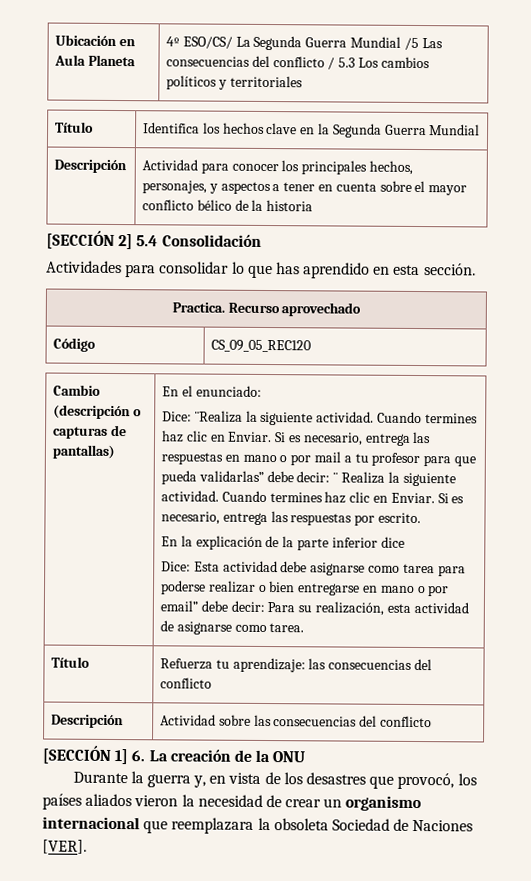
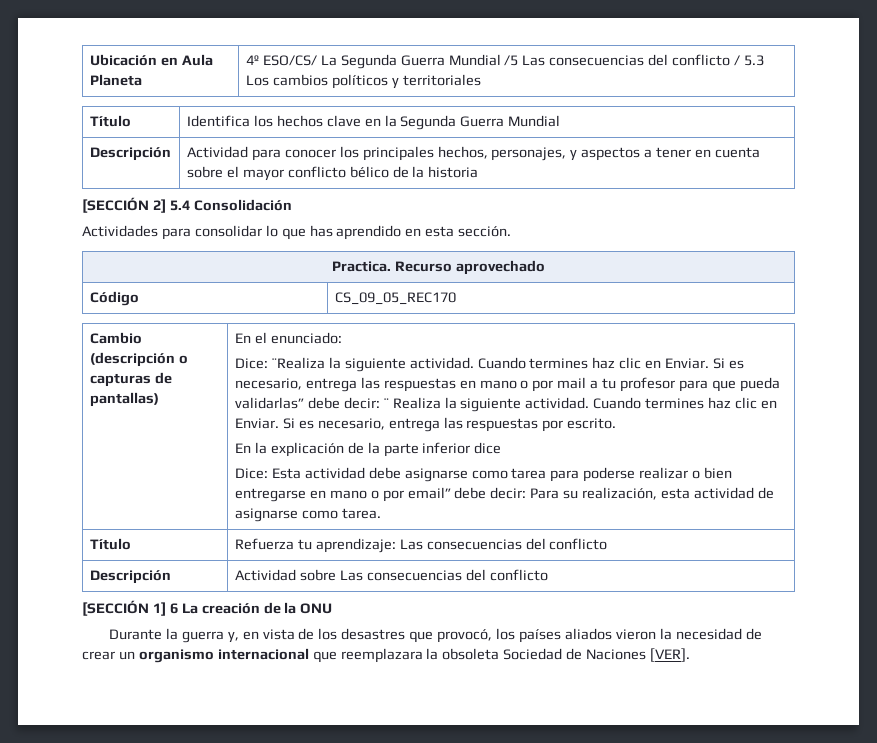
[211,339,312,353] CS_09_05_REC120 -> [334,292,456,305] CS_09_05_REC170
[308,658,327,670] las -> [399,539,423,550] Las
[253,714,272,727] las -> [339,570,363,581] Las
[131,750,146,762] 6. -> [169,603,178,614] 6

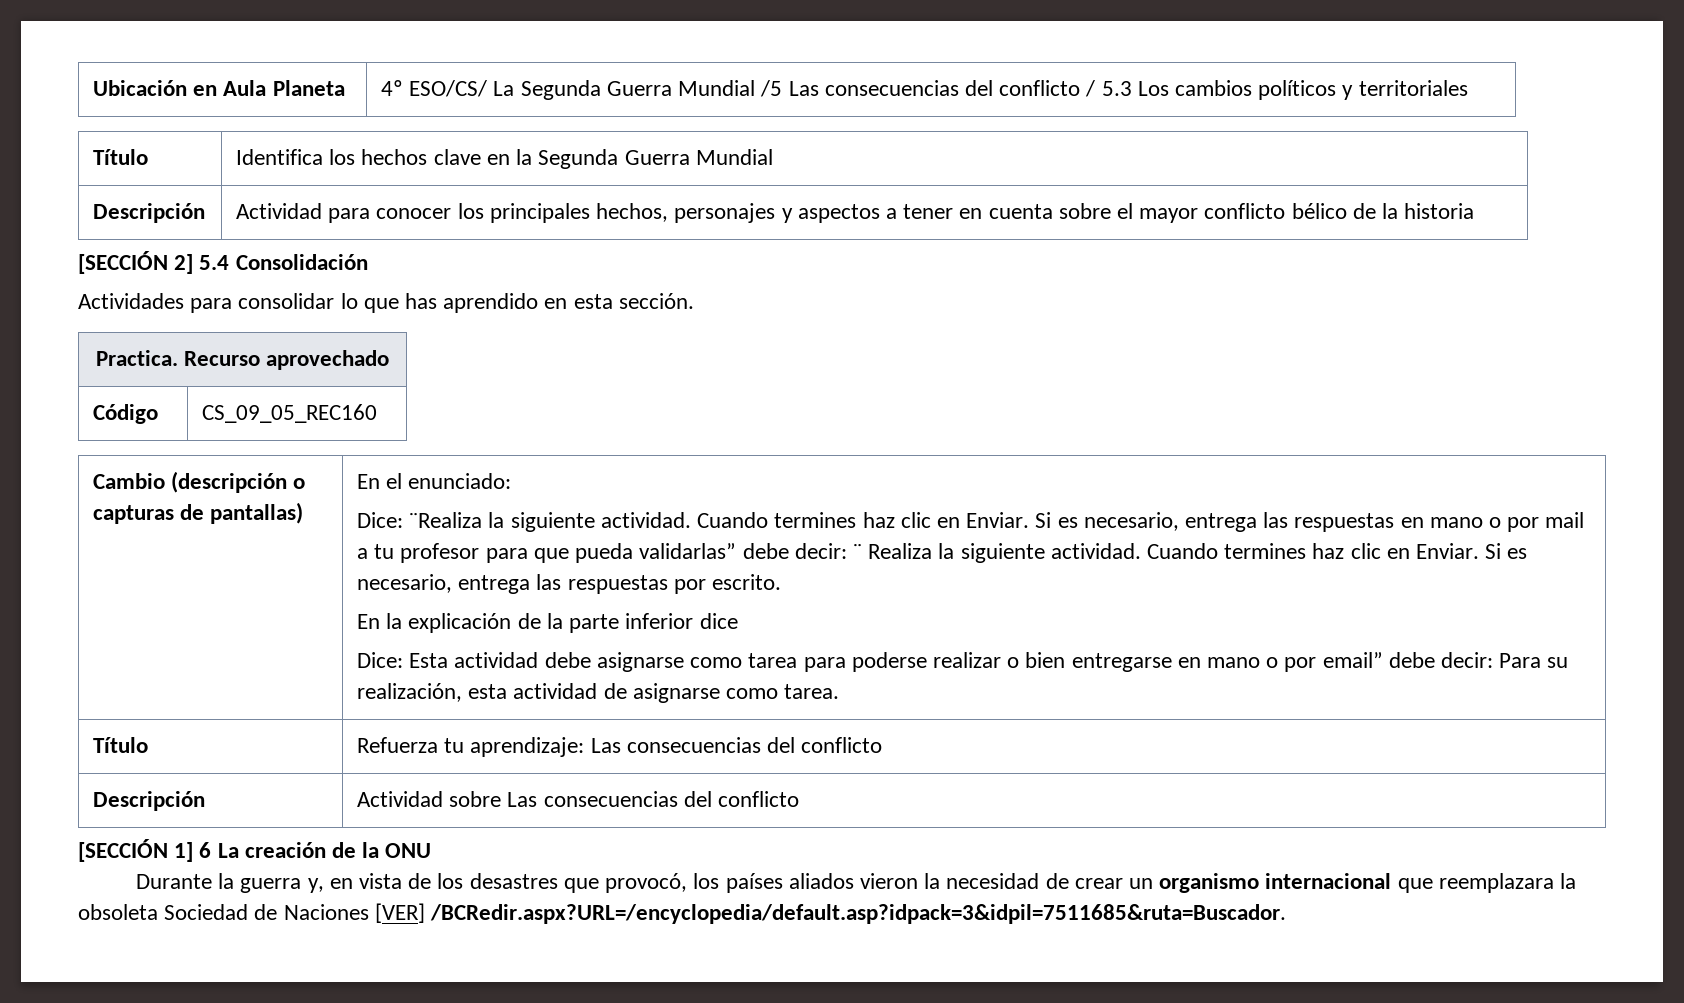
[491,147,567,161] personajes, -> [674,203,776,223] personajes
[334,292,456,305] CS_09_05_REC170 -> [202,404,378,423] CS_09_05_REC160
[650,648,691,662] [VER]. -> [374,903,1287,924] [VER] /BCRedir.aspx?URL=/encyclopedia/default.asp?idpack=3&idpil=7511685&ruta=Buscador.

